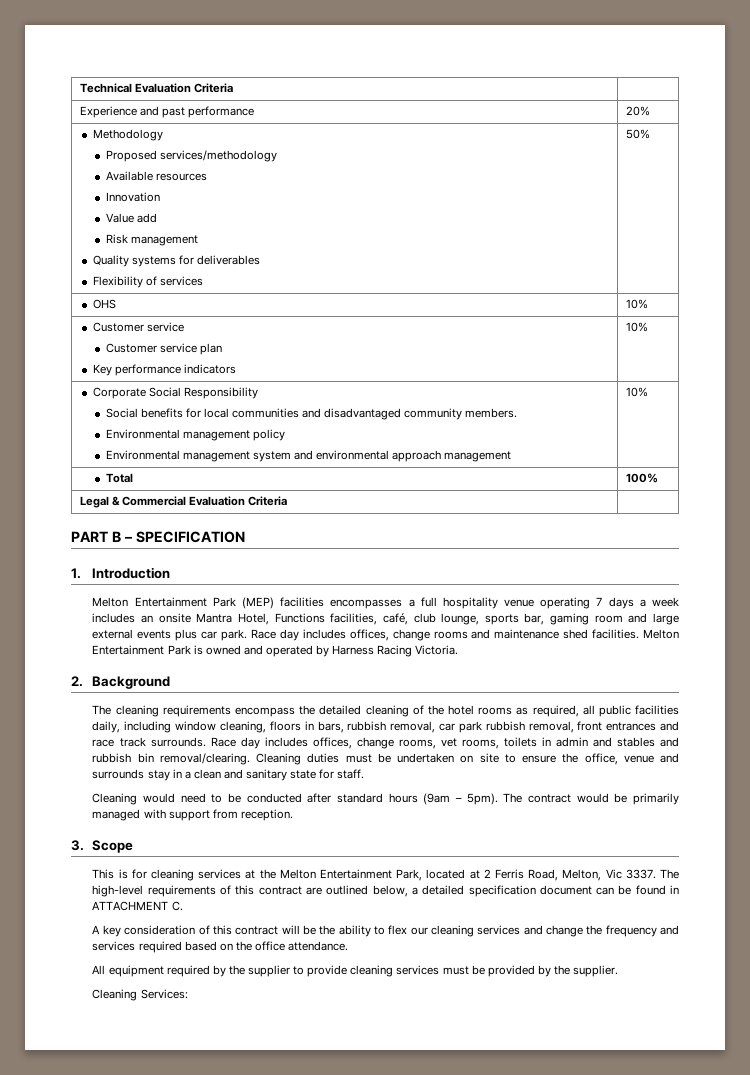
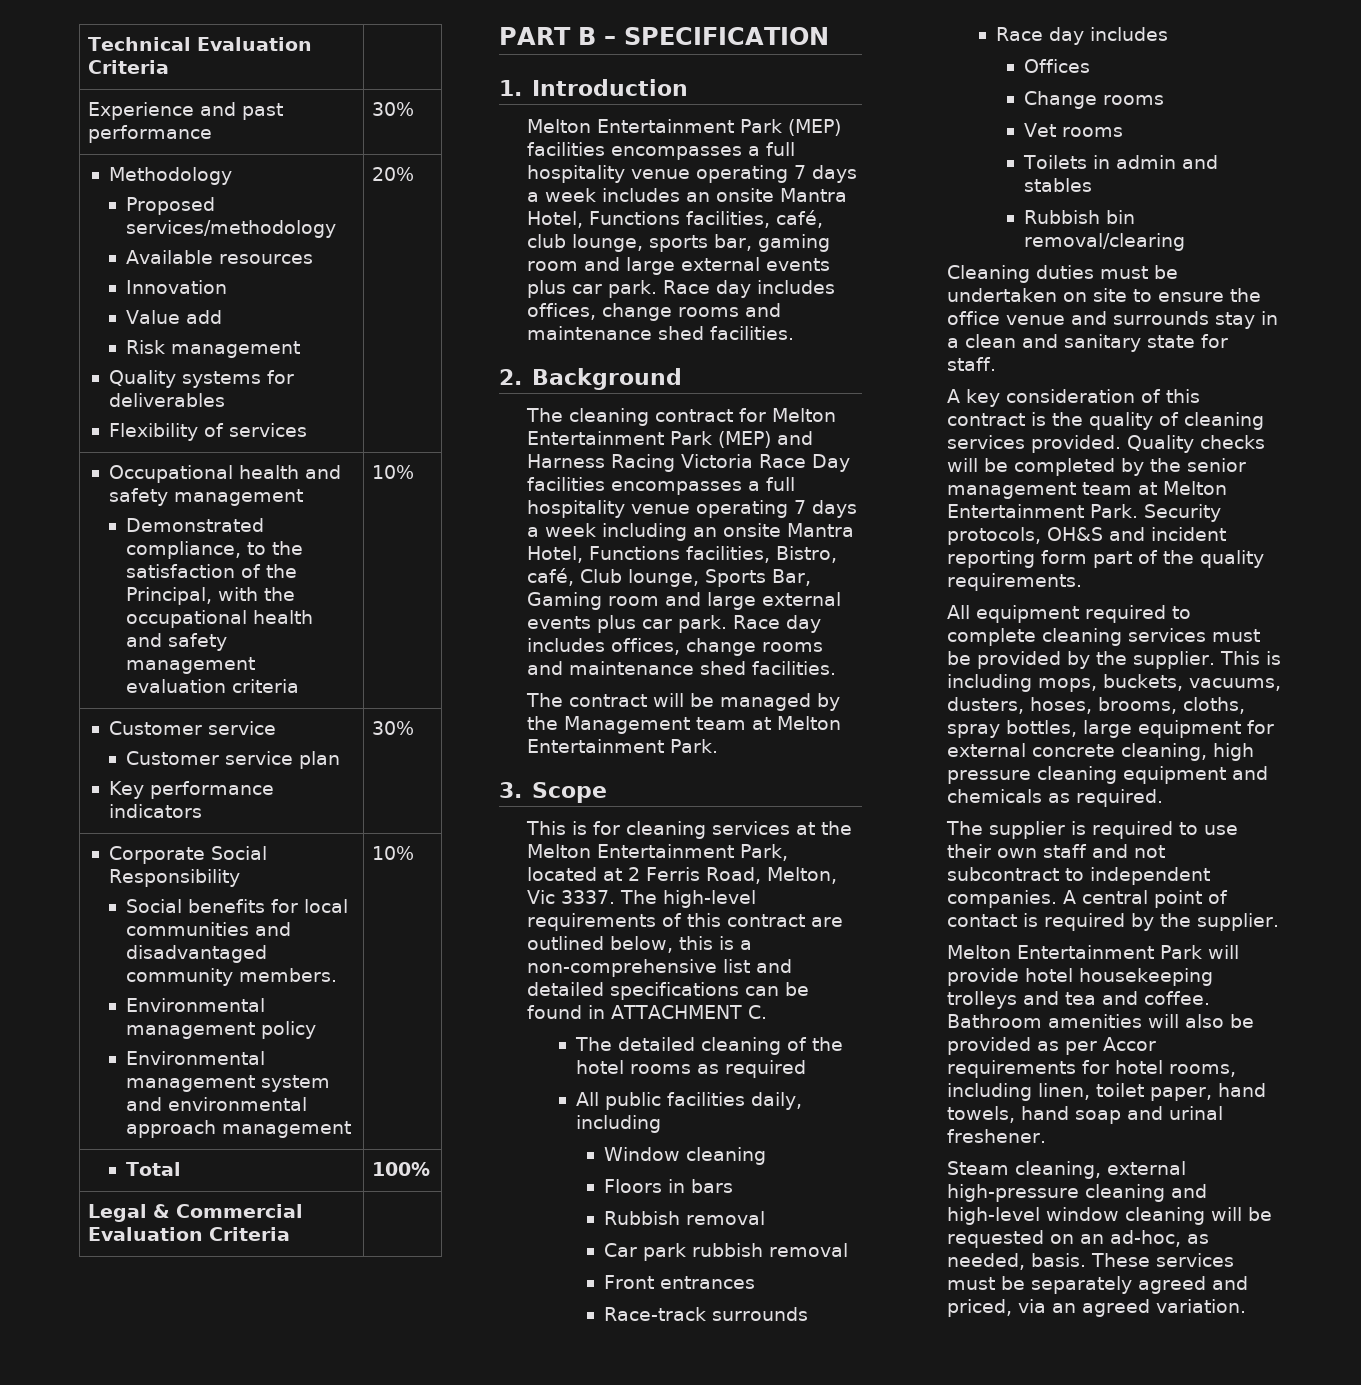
[625,106,650,116] 20% -> [372,102,415,116] 30%
[625,129,650,139] [92,299,116,309] 50% // OHS -> [372,167,415,181] [109,465,342,483] [109,488,304,506] [125,518,264,532] [125,541,303,559] [125,564,297,578] [125,587,295,605] [125,610,313,628] [125,633,227,651] [125,657,255,674] [125,679,299,693] 20% // Occupational health and safety management // Demonstrated compliance, to the satisfaction of the Principal, with the occupational health and safety management evaluation criteria
[625,322,648,332] 10% -> [372,721,415,735] 30%
[643,629,679,639] [92,645,459,657] [71,676,171,689] [92,705,679,717] [92,721,679,733] [92,737,679,749] [92,753,679,765] [92,769,365,781] [92,793,679,805] [92,809,293,821] Melton Entertainment Park is owned and operated by Harness Racing Victoria. // 2. Background // The cleaning requirements encompass the detailed cleaning of the hotel rooms as required, all public facilities daily, including window cleaning, floors in bars, rubbish removal, car park rubbish removal, front entrances and race track surrounds. Race day includes offices, change rooms, vet rooms, toilets in admin and stables and rubbish bin removal/clearing. Cleaning duties must be undertaken on site to ensure the office, venue and surrounds stay in a clean and sanitary state for staff. // Cleaning would need to be conducted after standard hours (9am – 5pm). The contract would be primarily managed with support from reception. -> [499,368,682,390] [525,408,836,426] [526,431,813,448] [526,454,850,472] [526,477,795,495] [526,500,857,518] [526,523,854,541] [526,546,837,563] [526,568,811,587] [526,592,841,610] [526,615,821,633] [526,638,823,656] [526,661,836,675] [525,693,840,711] [526,716,841,734] [526,739,718,753] // 2. Background // The cleaning contract for Melton Entertainment Park (MEP) and Harness Racing Victoria Race Day facilities encompasses a full hospitality venue operating 7 days a week including an onsite Mantra Hotel, Functions facilities, Bistro, café, Club lounge, Sports Bar, Gaming room and large external events plus car park. Race day includes offices, change rooms and maintenance shed facilities. // The contract will be managed by the Management team at Melton Entertainment Park.
[411,885,592,897] a detailed specification document -> [678,936,752,950] [526,959,792,977] [526,982,739,1000] this is a non-comprehensive list and detailed specifications
(183, 906) none -> [574,1037,843,1055] [575,1060,806,1078] [575,1092,802,1110] [575,1115,661,1133] [603,1147,766,1165] [603,1179,733,1193] [603,1211,765,1225] [603,1243,848,1261] [603,1275,755,1289] [603,1307,808,1321] [995,27,1168,45] [1023,59,1090,73] [1023,91,1164,109] [1023,123,1123,137] [1022,155,1218,169] [1023,178,1092,192] [1023,210,1135,224] [1023,233,1185,251] [946,265,1178,283] [946,288,1261,302] [946,311,1278,329] [946,334,1228,352] [946,357,996,371] // The detailed cleaning of the hotel rooms as required // All public facilities daily, including // Window cleaning // Floors in bars // Rubbish removal // Car park rubbish removal // Front entrances // Race-track surrounds // Race day includes // Offices // Change rooms // Vet rooms // Toilets in admin and stables // Rubbish bin removal/clearing // Cleaning duties must be undertaken on site to ensure the office venue and surrounds stay in a clean and sanitary state for staff.
[281,925,679,937] [92,941,349,953] [92,965,348,977] will be the ability to flex our cleaning services and change the frequency and services required based on the office attendance. // All equipment required by the supplier to provide -> [1030,412,1264,430] [946,435,1265,453] [946,458,1246,476] [946,481,1227,499] [946,504,1221,522] [946,527,1226,545] [946,550,1264,568] [946,573,1082,591] [946,605,1191,623] [946,628,1036,646] is the quality of cleaning services provided. Quality checks will be completed by the senior management team at Melton Entertainment Park. Security protocols, OH&S and incident reporting form part of the quality requirements. // All equipment required to complete
[92,989,188,1001] // Cleaning Services: -> [1219,651,1281,665] [946,674,1281,692] [946,697,1245,714] [946,720,1274,738] [946,743,1254,761] [946,766,1268,784] [946,789,1163,807] [945,821,1238,839] [946,844,1165,858] [946,867,1210,885] [946,890,1228,908] [946,913,1279,931] [946,945,1239,959] [946,968,1213,986] [946,991,1210,1009] [946,1014,1254,1028] [946,1037,1156,1055] [946,1060,1236,1078] [946,1083,1266,1101] [946,1106,1223,1124] [946,1129,1046,1143] [946,1161,1186,1179] [946,1184,1207,1202] [946,1207,1272,1225] [946,1230,1209,1248] [946,1253,1234,1270] [946,1276,1248,1294] [946,1299,1246,1317] This is including mops, buckets, vacuums, dusters, hoses, brooms, cloths, spray bottles, large equipment for external concrete cleaning, high pressure cleaning equipment and chemicals as required. // The supplier is required to use their own staff and not subcontract to independent companies. A central point of contact is required by the supplier. // Melton Entertainment Park will provide hotel housekeeping trolleys and tea and coffee. Bathroom amenities will also be provided as per Accor requirements for hotel rooms, including linen, toilet paper, hand towels, hand soap and urinal freshener. // Steam cleaning, external high-pressure cleaning and high-level window cleaning will be requested on an ad-hoc, as needed, basis. These services must be separately agreed and priced, via an agreed variation.

